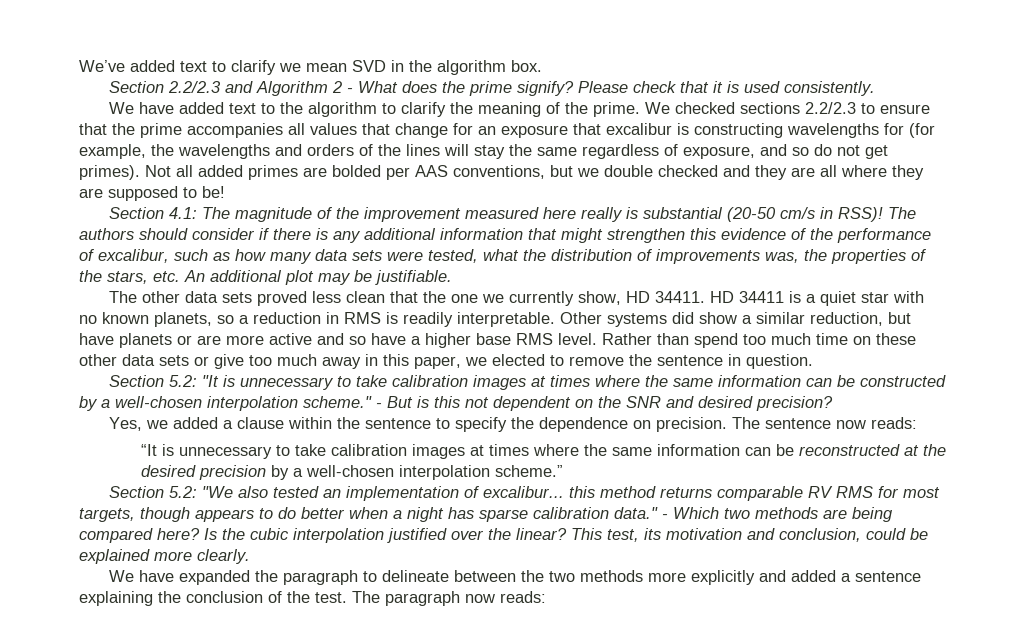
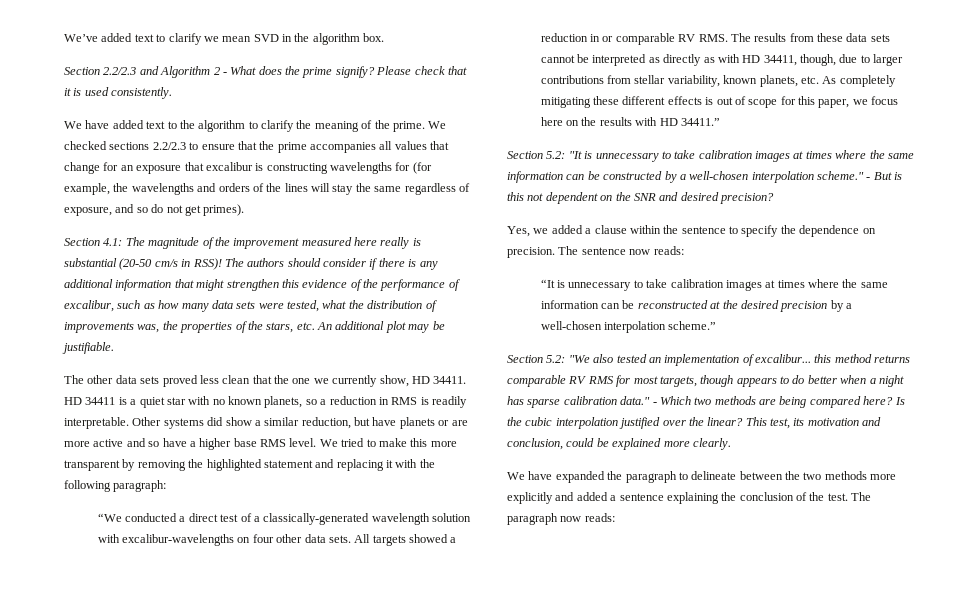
[145,165,924,180] [79,186,225,201] Not all added primes are bolded per AAS conventions, but we double checked and they are all where they are supposed to be! -> (245, 210) none
[602,333,916,348] [79,354,813,369] Rather than spend too much time on these other data sets or give too much away in this paper, we elected to remove the sentence in question. -> [319,438,457,447] [64,459,435,471] [64,480,167,492] [97,513,472,525] [97,534,457,546] [540,33,890,45] [540,54,904,66] [540,75,896,87] [540,96,899,108] [540,117,720,126] We tried to make this more transparent by removing the highlighted statement and replacing it with the following paragraph: // “We conducted a direct test of a classically-generated wavelength solution with excalibur-wavelengths on four other data sets. All targets showed a reduction in or comparable RV RMS. The results from these data sets cannot be interpreted as directly as with HD 34411, though, due to larger contributions from stellar variability, known planets, etc. As completely mitigating these different effects is out of scope for this paper, we focus here on the results with HD 34411.”

